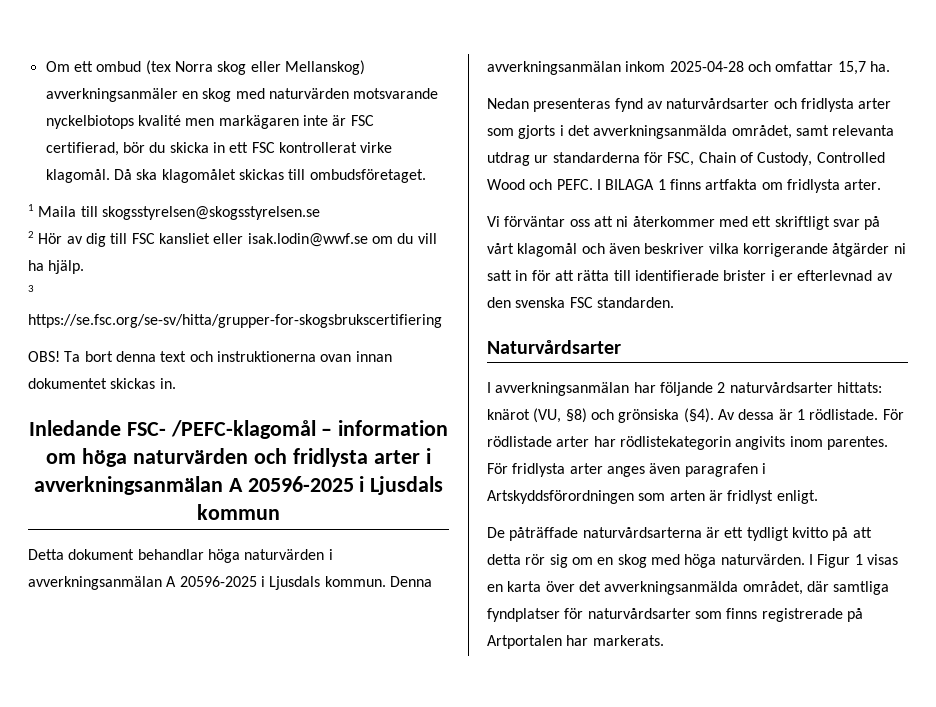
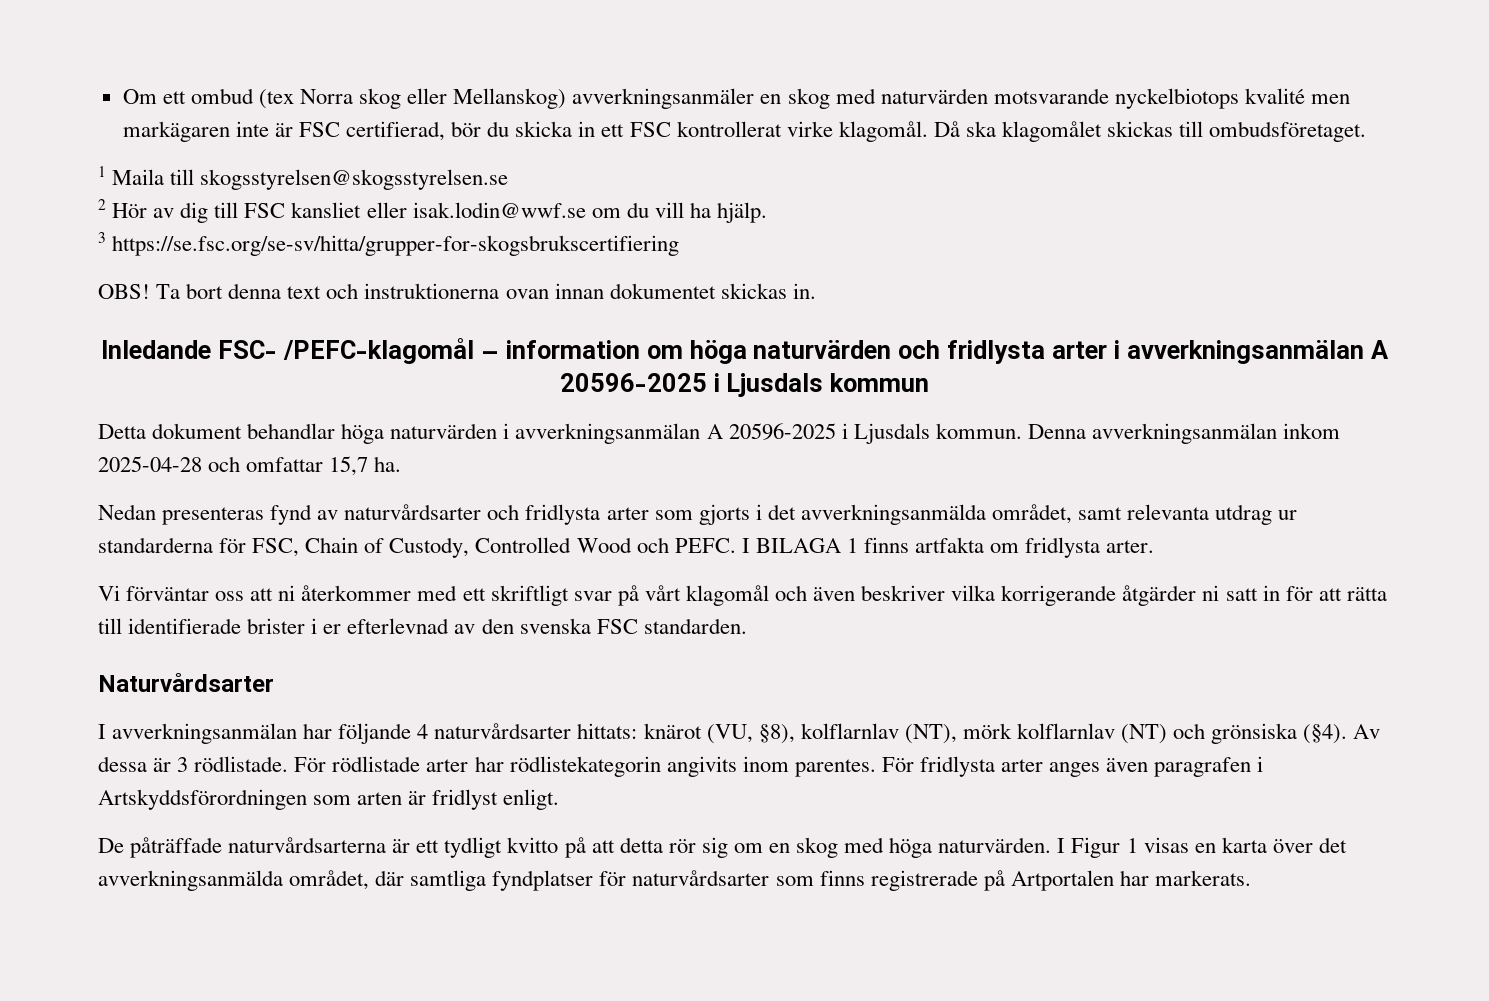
[717,382,726,393] 2 -> [417,724,429,739] 4
[565,408,587,423] §8) -> [758,723,1168,744] §8), kolflarnlav (NT), mörk kolflarnlav (NT)
[796,409,805,420] 1 -> [177,757,189,772] 3

